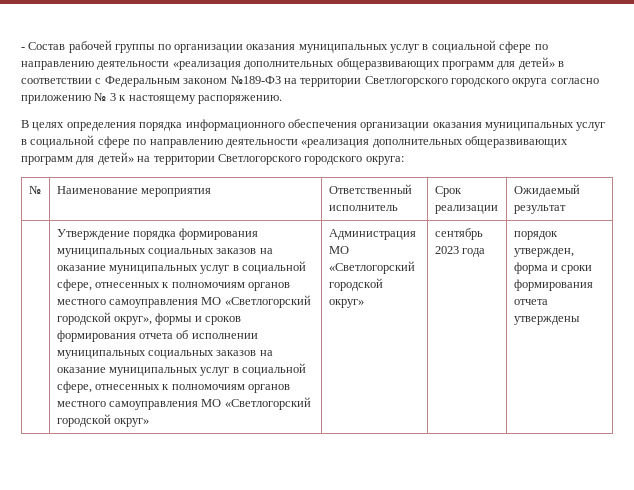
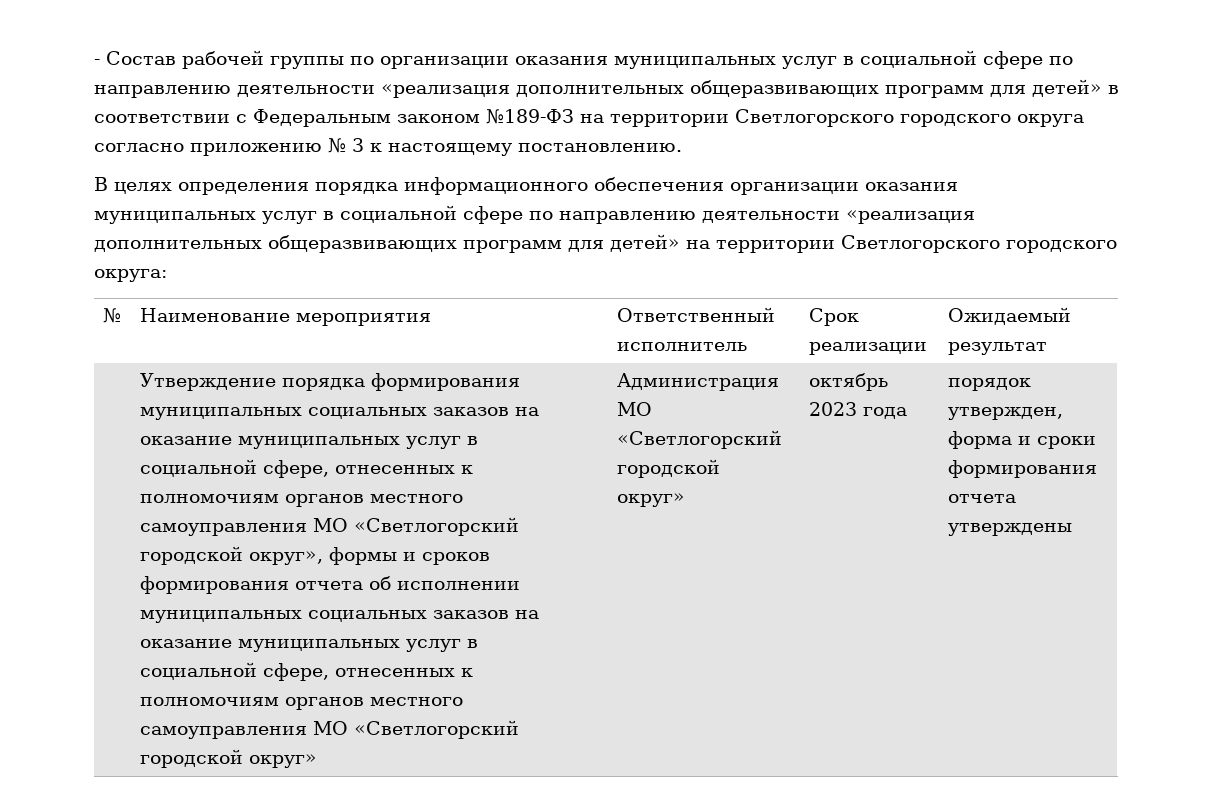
[197,95,282,104] распоряжению. -> [518,143,682,152] постановлению.
[434,228,483,240] сентябрь -> [809,373,889,391] октябрь

